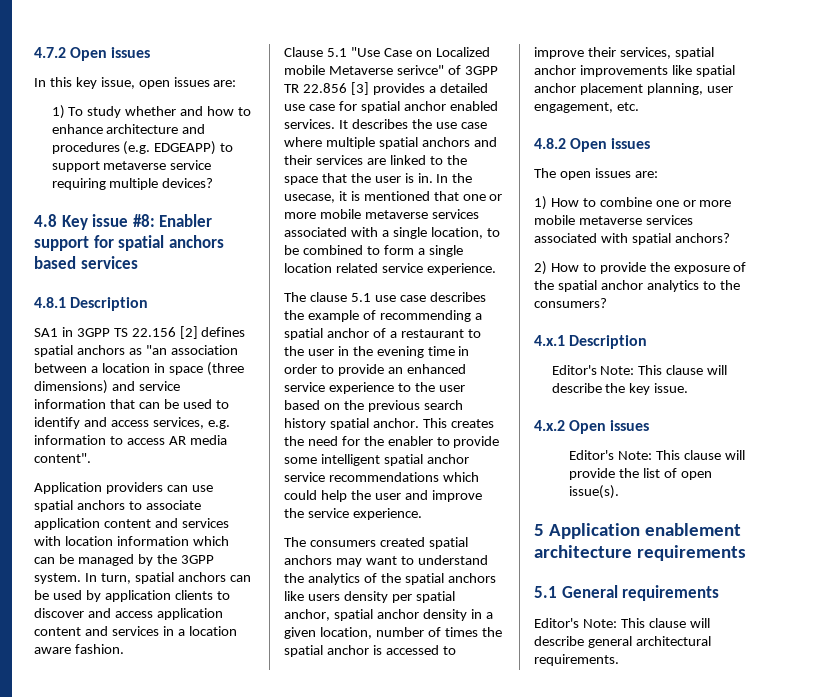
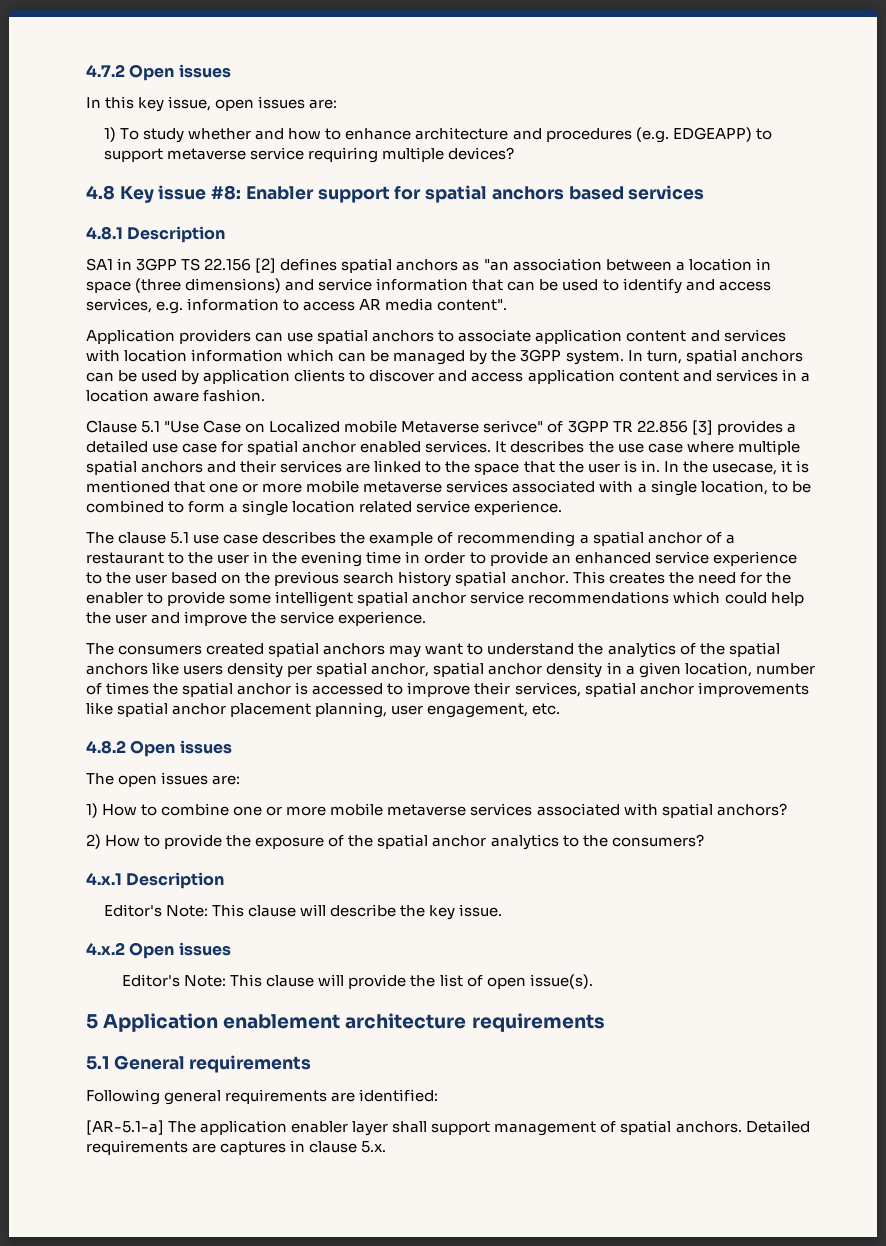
[534,618,710,628] [534,636,711,648] [534,654,619,666] Editor's Note: This clause will describe general architectural requirements. -> [86,1089,439,1105] [86,1120,810,1136] [86,1140,387,1155] Following general requirements are identified: // [AR-5.1-a] The application enabler layer shall support management of spatial anchors. Detailed requirements are captures in clause 5.x.

